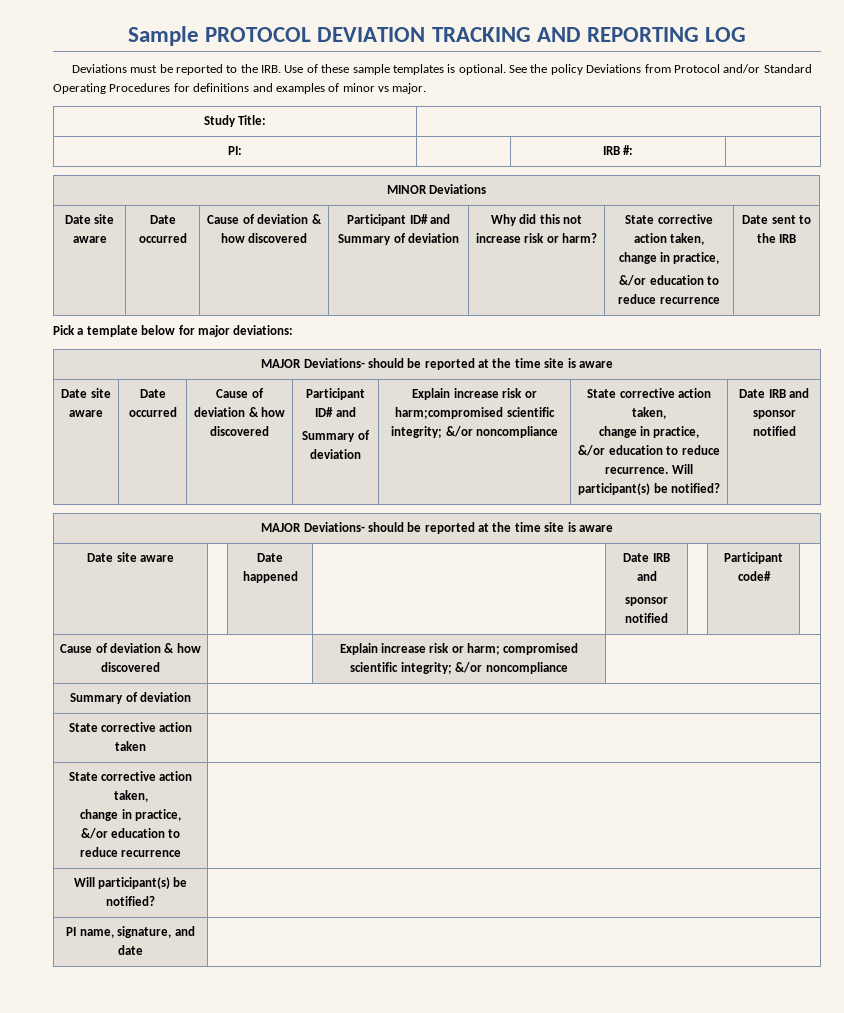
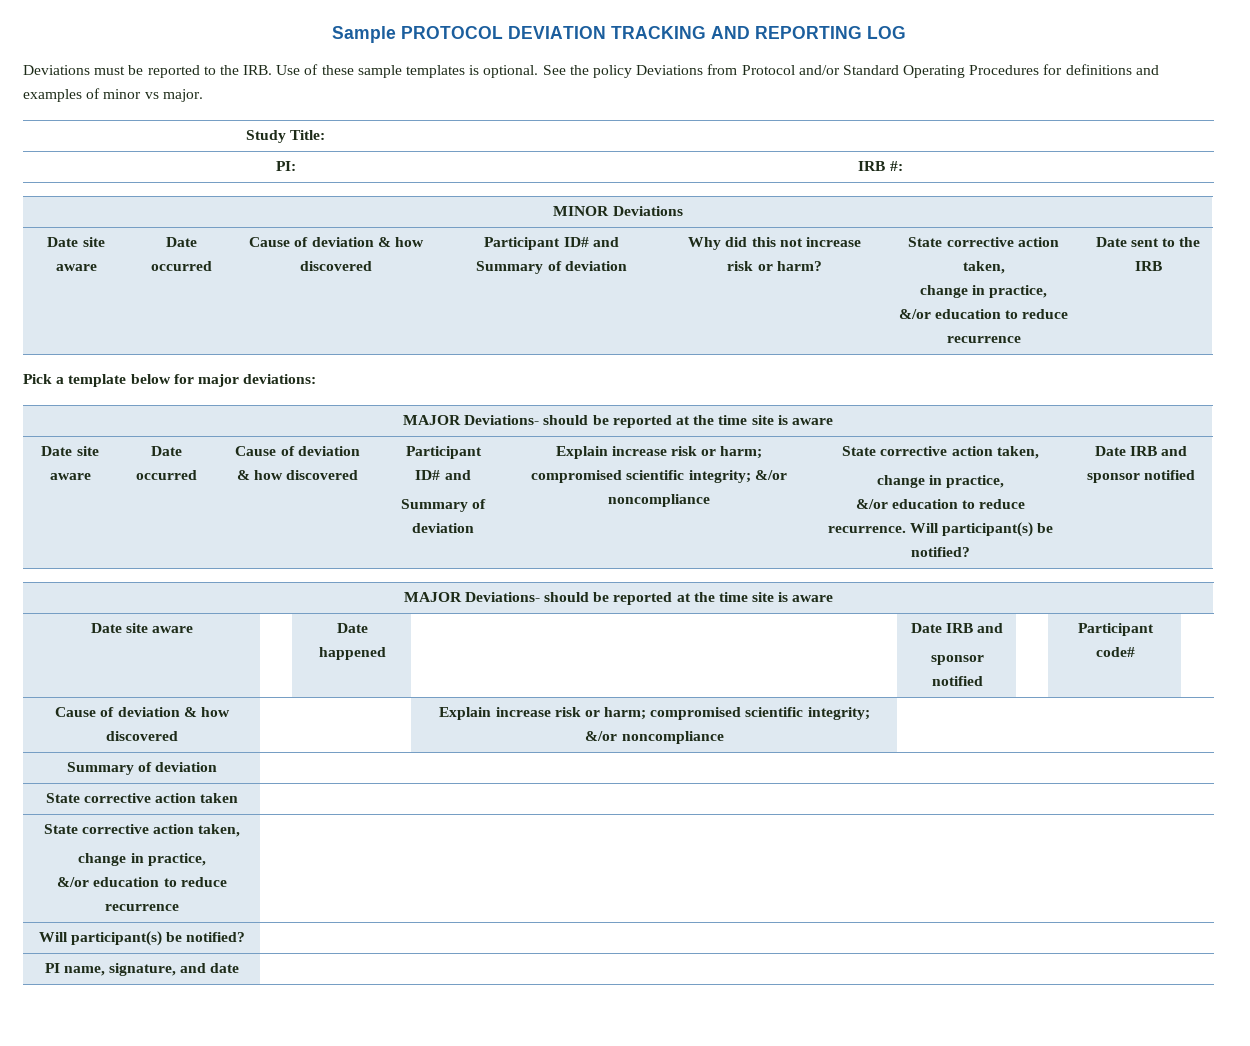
[395,407,504,419] harm;compromised -> [720,446,763,459] [531,470,623,483] harm; compromised

